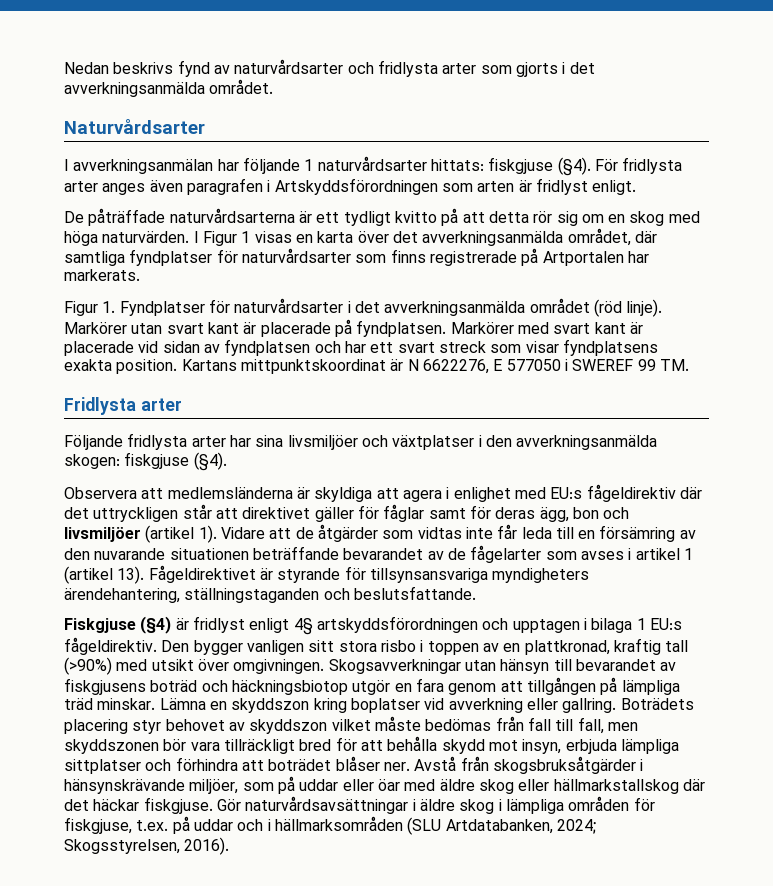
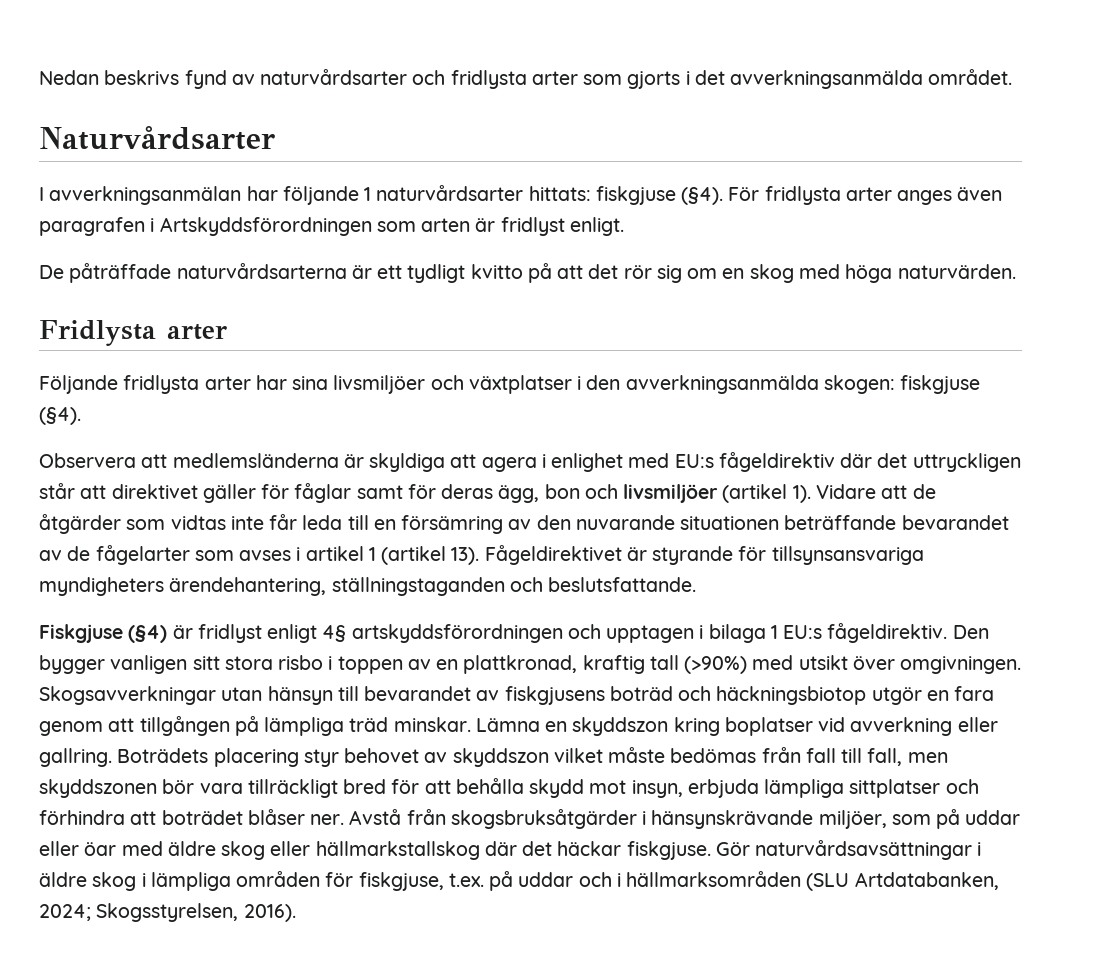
[488,211,529,223] detta -> [588,264,619,279] det
[193,228,657,246] [64,248,649,266] [64,269,140,281] [64,298,663,317] [64,319,643,337] [64,339,658,356] [64,359,689,374] I Figur 1 visas en karta över det avverkningsanmälda området, där samtliga fyndplatser för naturvårdsarter som finns registrerade på Artportalen har markerats. // Figur 1. Fyndplatser för naturvårdsarter i det avverkningsanmälda området (röd linje). Markörer utan svart kant är placerade på fyndplatsen. Markörer med svart kant är placerade vid sidan av fyndplatsen och har ett svart streck som visar fyndplatsens exakta position. Kartans mittpunktskoordinat är N 6622276, E 577050 i SWEREF 99 TM. -> (1016, 271) none

